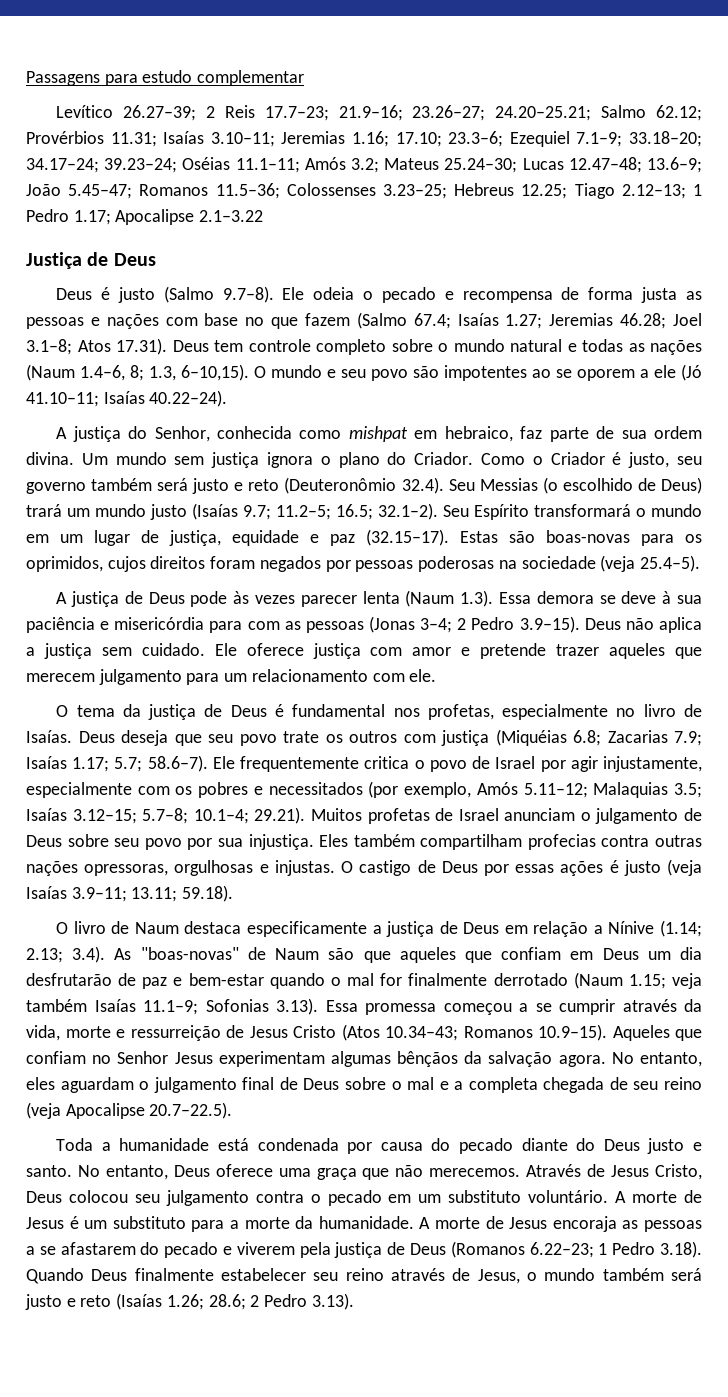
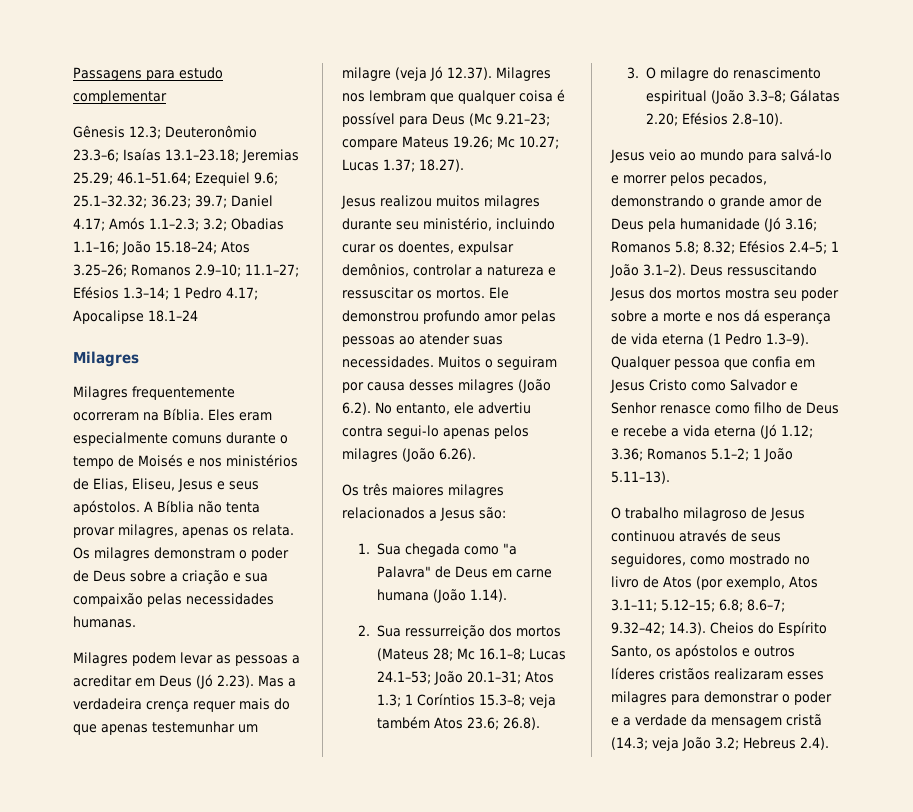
[56,105,702,121] [26,131,703,147] [26,157,702,173] [26,183,703,199] [26,209,264,225] [26,252,156,269] [56,286,703,303] [26,312,702,329] [26,338,702,355] [26,364,702,381] [26,390,228,407] [56,426,703,442] [26,452,702,468] [26,477,703,494] [26,503,702,520] [26,529,702,546] [26,555,700,572] [56,590,702,607] [26,616,702,633] [26,643,702,659] [26,669,437,685] [56,704,703,720] [26,729,702,746] [26,755,703,772] [26,781,703,798] [26,807,703,824] [26,834,702,850] [26,859,702,876] [26,885,234,902] [56,920,702,937] [26,946,702,963] [26,972,702,989] [26,998,702,1015] [26,1024,702,1041] [26,1051,702,1067] [26,1077,702,1093] [26,1102,233,1119] [56,1138,702,1154] [26,1164,702,1180] [26,1190,702,1206] [26,1216,703,1232] [26,1241,702,1258] [26,1268,702,1284] [25,1293,354,1310] Levítico 26.27–39; 2 Reis 17.7–23; 21.9–16; 23.26–27; 24.20–25.21; Salmo 62.12; Provérbios 11.31; Isaías 3.10–11; Jeremias 1.16; 17.10; 23.3–6; Ezequiel 7.1–9; 33.18–20; 34.17–24; 39.23–24; Oséias 11.1–11; Amós 3.2; Mateus 25.24–30; Lucas 12.47–48; 13.6–9; João 5.45–47; Romanos 11.5–36; Colossenses 3.23–25; Hebreus 12.25; Tiago 2.12–13; 1 Pedro 1.17; Apocalipse 2.1–3.22 // Justiça de Deus // Deus é justo (Salmo 9.7–8). Ele odeia o pecado e recompensa de forma justa as pessoas e nações com base no que fazem (Salmo 67.4; Isaías 1.27; Jeremias 46.28; Joel 3.1–8; Atos 17.31). Deus tem controle completo sobre o mundo natural e todas as nações (Naum 1.4–6, 8; 1.3, 6–10,15). O mundo e seu povo são impotentes ao se oporem a ele (Jó 41.10–11; Isaías 40.22–24). // A justiça do Senhor, conhecida como mishpat em hebraico, faz parte de sua ordem divina. Um mundo sem justiça ignora o plano do Criador. Como o Criador é justo, seu governo também será justo e reto (Deuteronômio 32.4). Seu Messias (o escolhido de Deus) trará um mundo justo (Isaías 9.7; 11.2–5; 16.5; 32.1–2). Seu Espírito transformará o mundo em um lugar de justiça, equidade e paz (32.15–17). Estas são boas-novas para os oprimidos, cujos direitos foram negados por pessoas poderosas na sociedade (veja 25.4–5). // A justiça de Deus pode às vezes parecer lenta (Naum 1.3). Essa demora se deve à sua paciência e misericórdia para com as pessoas (Jonas 3–4; 2 Pedro 3.9–15). Deus não aplica a justiça sem cuidado. Ele oferece justiça com amor e pretende trazer aqueles que merecem julgamento para um relacionamento com ele. // O tema da justiça de Deus é fundamental nos profetas, especialmente no livro de Isaías. Deus deseja que seu povo trate os outros com justiça (Miquéias 6.8; Zacarias 7.9; Isaías 1.17; 5.7; 58.6–7). Ele frequentemente critica o povo de Israel por agir injustamente, especialmente com os pobres e necessitados (por exemplo, Amós 5.11–12; Malaquias 3.5; Isaías 3.12–15; 5.7–8; 10.1–4; 29.21). Muitos profetas de Israel anunciam o julgamento de Deus sobre seu povo por sua injustiça. Eles também compartilham profecias contra outras nações opressoras, orgulhosas e injustas. O castigo de Deus por essas ações é justo (veja Isaías 3.9–11; 13.11; 59.18). // O livro de Naum destaca especificamente a justiça de Deus em relação a Nínive (1.14; 2.13; 3.4). As "boas-novas" de Naum são que aqueles que confiam em Deus um dia desfrutarão de paz e bem-estar quando o mal for finalmente derrotado (Naum 1.15; veja também Isaías 11.1–9; Sofonias 3.13). Essa promessa começou a se cumprir através da vida, morte e ressurreição de Jesus Cristo (Atos 10.34–43; Romanos 10.9–15). Aqueles que confiam no Senhor Jesus experimentam algumas bênçãos da salvação agora. No entanto, eles aguardam o julgamento final de Deus sobre o mal e a completa chegada de seu reino (veja Apocalipse 20.7–22.5). // Toda a humanidade está condenada por causa do pecado diante do Deus justo e santo. No entanto, Deus oferece uma graça que não merecemos. Através de Jesus Cristo, Deus colocou seu julgamento contra o pecado em um substituto voluntário. A morte de Jesus é um substituto para a morte da humanidade. A morte de Jesus encoraja as pessoas a se afastarem do pecado e viverem pela justiça de Deus (Romanos 6.22–23; 1 Pedro 3.18). Quando Deus finalmente estabelecer seu reino através de Jesus, o mundo também será justo e reto (Isaías 1.26; 28.6; 2 Pedro 3.13). -> [73,125,257,139] [73,148,299,163] [73,172,278,186] [73,195,273,208] [73,217,284,231] [73,241,250,255] [73,264,299,277] [73,286,258,300] [73,310,198,324] [73,351,139,367] [73,386,235,400] [73,408,272,421] [73,432,288,446] [73,454,298,469] [73,478,259,492] [73,500,260,515] [73,524,294,538] [73,547,289,561] [73,570,268,584] [73,593,274,607] [73,616,136,628] [73,652,300,666] [73,674,296,689] [73,698,290,712] [73,721,258,735] [342,66,551,81] [342,89,565,104] [342,112,550,127] [342,136,559,150] [342,159,464,172] [341,195,540,209] [342,217,555,231] [342,241,514,255] [342,263,556,277] [342,287,509,299] [342,310,556,324] [342,333,503,347] [342,356,557,370] [342,379,551,393] [342,402,531,415] [342,425,529,439] [342,448,476,462] [342,483,504,498] [342,507,506,521] [358,543,517,557] [376,566,552,578] [376,589,507,603] [358,625,561,639] [376,648,566,661] [376,671,554,685] [376,693,556,708] [376,716,540,730] [627,67,821,81] [645,89,840,104] [645,112,783,126] [610,148,832,163] [611,172,767,186] [611,195,822,209] [611,217,817,232] [611,240,839,254] [610,264,817,278] [610,287,839,301] [611,309,831,324] [611,333,809,346] [611,356,815,370] [610,379,798,393] [611,402,839,414] [611,424,813,439] [611,448,793,462] [611,471,670,484] [611,507,805,521] [611,529,781,542] [611,553,810,567] [611,576,818,590] [611,599,785,612] [611,621,827,636] [611,644,795,659] [611,667,824,680] [611,691,832,705] [611,714,822,728] [611,737,829,751] Gênesis 12.3; Deuteronômio 23.3–6; Isaías 13.1–23.18; Jeremias 25.29; 46.1–51.64; Ezequiel 9.6; 25.1–32.32; 36.23; 39.7; Daniel 4.17; Amós 1.1–2.3; 3.2; Obadias 1.1–16; João 15.18–24; Atos 3.25–26; Romanos 2.9–10; 11.1–27; Efésios 1.3–14; 1 Pedro 4.17; Apocalipse 18.1–24 // Milagres // Milagres frequentemente ocorreram na Bíblia. Eles eram especialmente comuns durante o tempo de Moisés e nos ministérios de Elias, Eliseu, Jesus e seus apóstolos. A Bíblia não tenta provar milagres, apenas os relata. Os milagres demonstram o poder de Deus sobre a criação e sua compaixão pelas necessidades humanas. // Milagres podem levar as pessoas a acreditar em Deus (Jó 2.23). Mas a verdadeira crença requer mais do que apenas testemunhar um milagre (veja Jó 12.37). Milagres nos lembram que qualquer coisa é possível para Deus (Mc 9.21–23; compare Mateus 19.26; Mc 10.27; Lucas 1.37; 18.27). // Jesus realizou muitos milagres durante seu ministério, incluindo curar os doentes, expulsar demônios, controlar a natureza e ressuscitar os mortos. Ele demonstrou profundo amor pelas pessoas ao atender suas necessidades. Muitos o seguiram por causa desses milagres (João 6.2). No entanto, ele advertiu contra segui-lo apenas pelos milagres (João 6.26). // Os três maiores milagres relacionados a Jesus são: // 1. Sua chegada como "a Palavra" de Deus em carne humana (João 1.14). // 2. Sua ressurreição dos mortos (Mateus 28; Mc 16.1–8; Lucas 24.1–53; João 20.1–31; Atos 1.3; 1 Coríntios 15.3–8; veja também Atos 23.6; 26.8). // 3. O milagre do renascimento espiritual (João 3.3–8; Gálatas 2.20; Efésios 2.8–10). // Jesus veio ao mundo para salvá-lo e morrer pelos pecados, demonstrando o grande amor de Deus pela humanidade (Jó 3.16; Romanos 5.8; 8.32; Efésios 2.4–5; 1 João 3.1–2). Deus ressuscitando Jesus dos mortos mostra seu poder sobre a morte e nos dá esperança de vida eterna (1 Pedro 1.3–9). Qualquer pessoa que confia em Jesus Cristo como Salvador e Senhor renasce como filho de Deus e recebe a vida eterna (Jó 1.12; 3.36; Romanos 5.1–2; 1 João 5.11–13). // O trabalho milagroso de Jesus continuou através de seus seguidores, como mostrado no livro de Atos (por exemplo, Atos 3.1–11; 5.12–15; 6.8; 8.6–7; 9.32–42; 14.3). Cheios do Espírito Santo, os apóstolos e outros líderes cristãos realizaram esses milagres para demonstrar o poder e a verdade da mensagem cristã (14.3; veja João 3.2; Hebreus 2.4).

